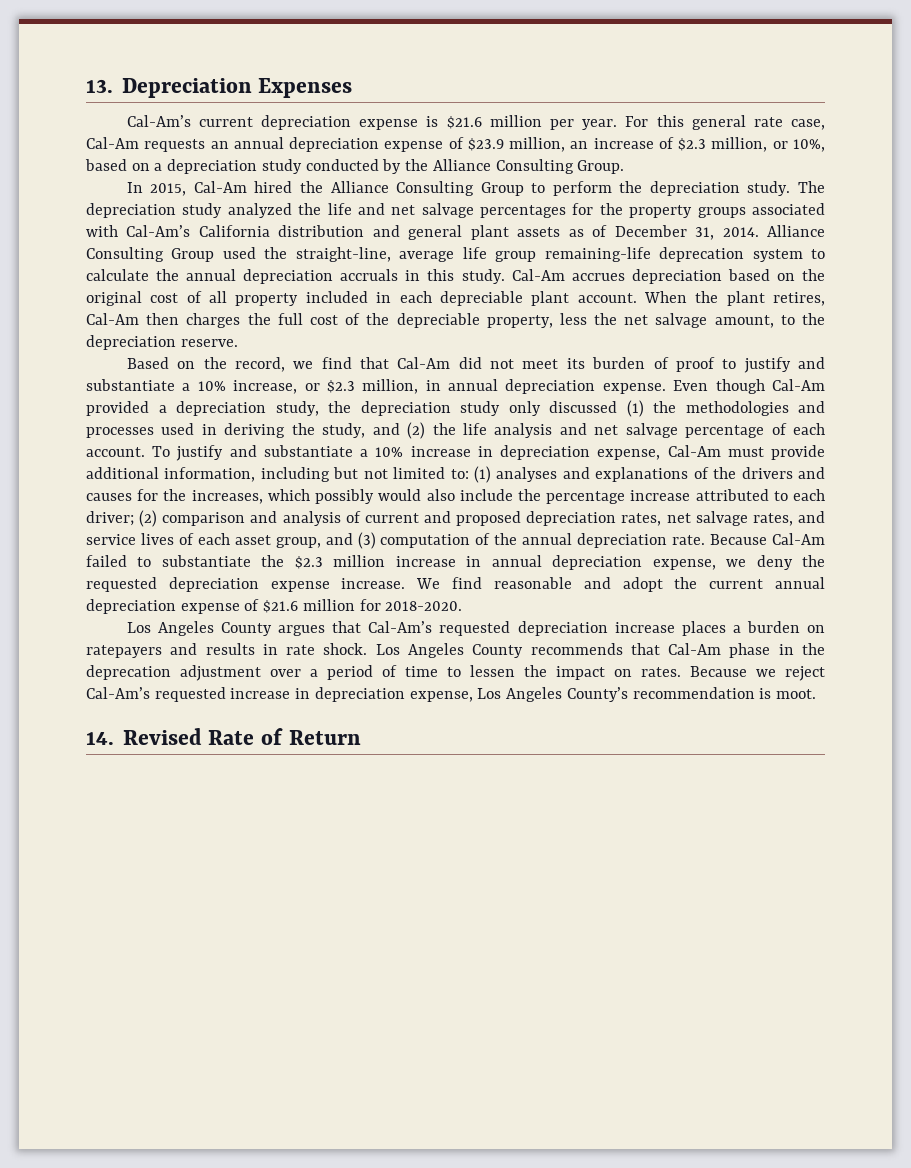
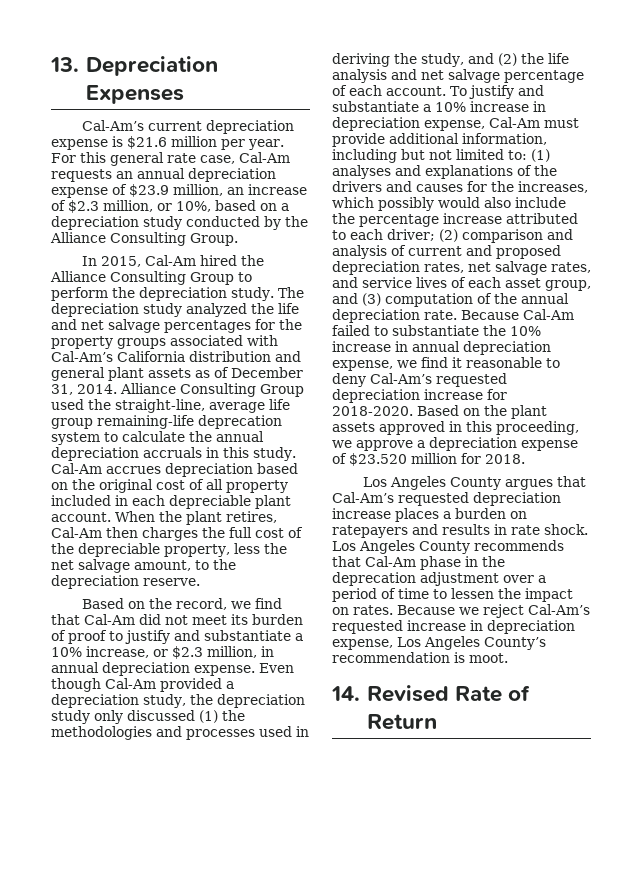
[294,555,386,569] $2.3 million -> [510,326,541,336] 10%
[756,555,825,570] [86,577,826,592] [86,599,299,614] deny the requested depreciation expense increase. We find reasonable and adopt the current annual depreciation expense of $21.6 -> [421,357,560,368] [332,373,507,387] [332,389,507,403] [332,405,547,419] [332,421,579,435] [332,437,578,451] [332,453,407,466] find it reasonable to deny Cal-Am’s requested depreciation increase for 2018-2020. Based on the plant assets approved in this proceeding, we approve a depreciation expense of $23.520
[385,601,463,611] 2018-2020. -> [485,454,525,464] 2018.

